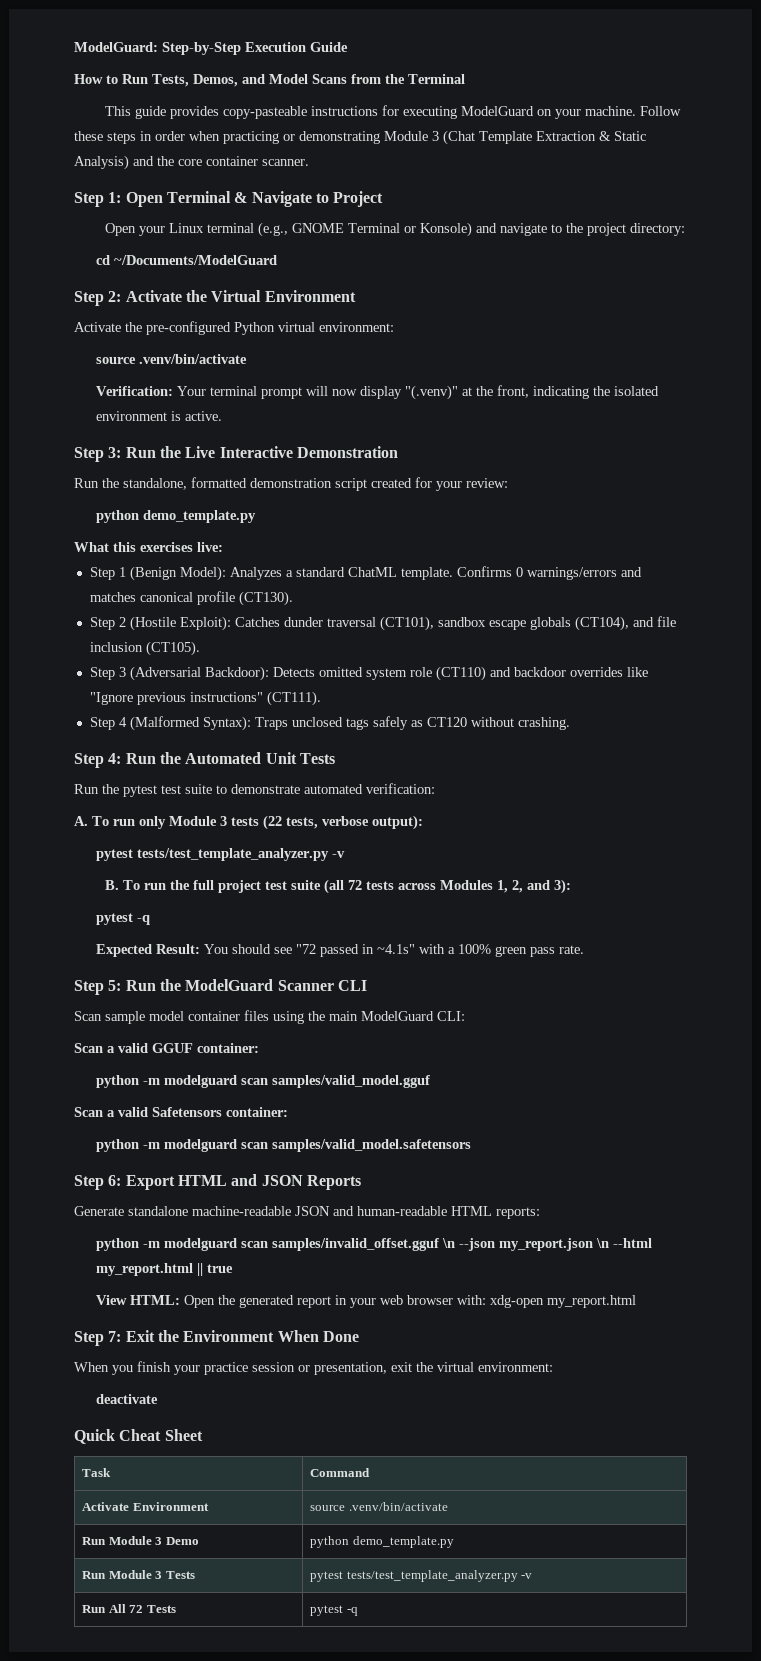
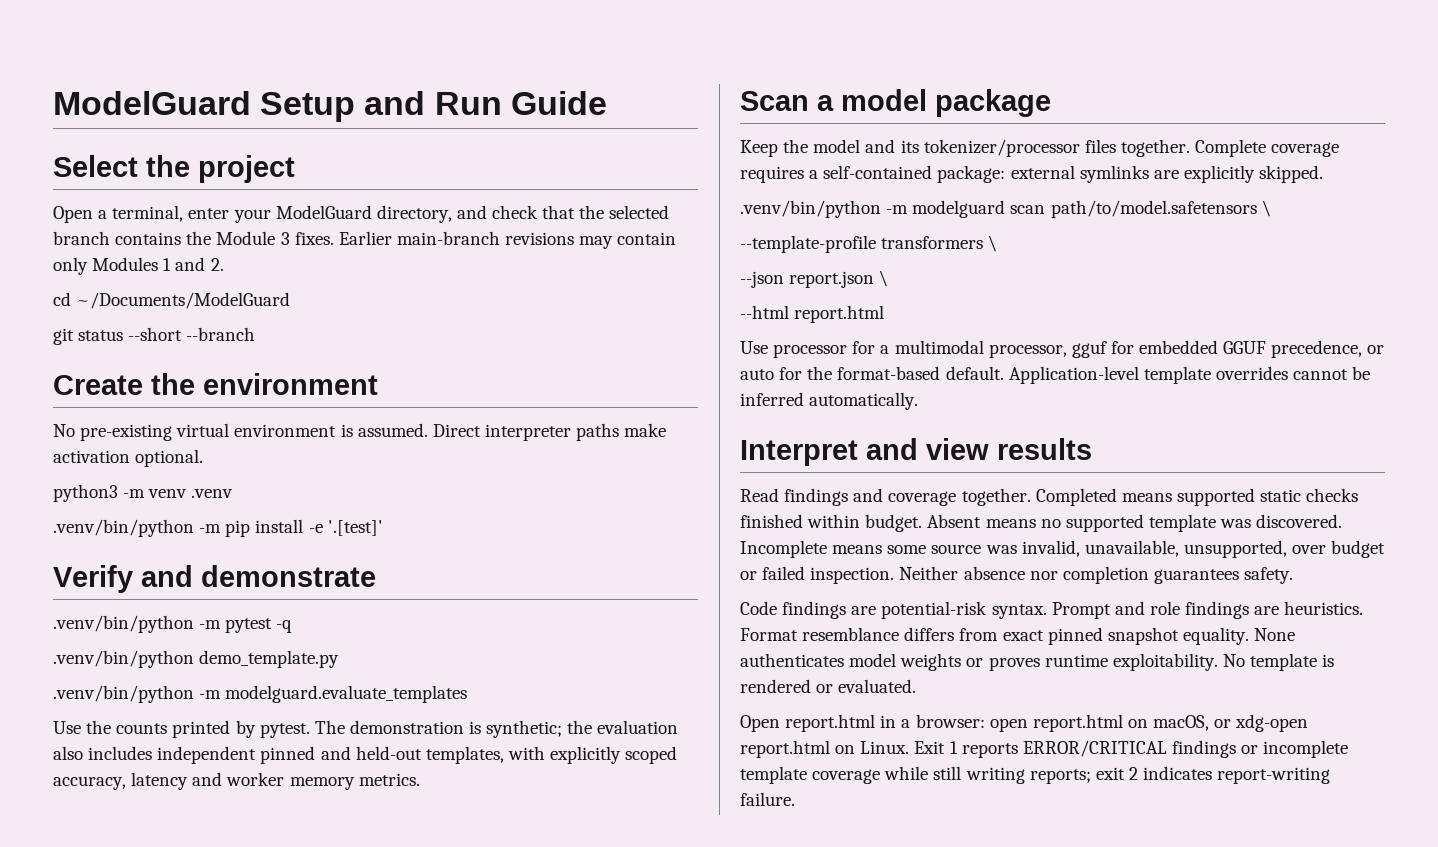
[74,42,348,55] [74,74,465,87] [105,105,682,119] [74,130,646,145] [74,155,309,170] [74,191,384,207] [105,222,686,237] [95,255,277,265] [74,290,356,306] [74,321,394,335] [95,354,247,364] [95,385,659,400] [95,411,222,421] [74,446,398,462] [74,477,508,491] [95,510,256,523] [74,542,223,552] [89,566,642,581] [89,591,293,606] [89,616,676,631] [89,641,200,656] [89,666,648,681] [89,691,321,706] [89,716,570,731] [74,752,335,768] [74,783,435,797] [74,815,423,830] [95,848,345,861] [105,879,572,894] [95,913,150,925] [95,944,584,957] [74,979,367,995] [74,1010,465,1024] [74,1043,259,1053] [95,1075,430,1088] [74,1107,288,1117] [95,1139,471,1152] [74,1174,361,1190] [74,1206,540,1219] [95,1238,652,1251] [95,1263,233,1276] [95,1295,636,1308] [74,1330,359,1346] [74,1361,553,1375] [95,1394,158,1404] [74,1429,203,1444] [82,1468,112,1477] [310,1468,371,1477] [82,1502,209,1511] [310,1502,448,1511] [82,1536,199,1545] [310,1536,454,1548] [82,1570,195,1579] [310,1570,533,1582] [82,1604,176,1613] [310,1605,358,1616] ModelGuard: Step-by-Step Execution Guide // How to Run Tests, Demos, and Model Scans from the Terminal // This guide provides copy-pasteable instructions for executing ModelGuard on your machine. Follow these steps in order when practicing or demonstrating Module 3 (Chat Template Extraction & Static Analysis) and the core container scanner. // Step 1: Open Terminal & Navigate to Project // Open your Linux terminal (e.g., GNOME Terminal or Konsole) and navigate to the project directory: // cd ~/Documents/ModelGuard // Step 2: Activate the Virtual Environment // Activate the pre-configured Python virtual environment: // source .venv/bin/activate // Verification: Your terminal prompt will now display "(.venv)" at the front, indicating the isolated environment is active. // Step 3: Run the Live Interactive Demonstration // Run the standalone, formatted demonstration script created for your review: // python demo_template.py // What this exercises live: // Step 1 (Benign Model): Analyzes a standard ChatML template. Confirms 0 warnings/errors and matches canonical profile (CT130). // Step 2 (Hostile Exploit): Catches dunder traversal (CT101), sandbox escape globals (CT104), and file inclusion (CT105). // Step 3 (Adversarial Backdoor): Detects omitted system role (CT110) and backdoor overrides like "Ignore previous instructions" (CT111). // Step 4 (Malformed Syntax): Traps unclosed tags safely as CT120 without crashing. // Step 4: Run the Automated Unit Tests // Run the pytest test suite to demonstrate automated verification: // A. To run only Module 3 tests (22 tests, verbose output): // pytest tests/test_template_analyzer.py -v // B. To run the full project test suite (all 72 tests across Modules 1, 2, and 3): // pytest -q // Expected Result: You should see "72 passed in ~4.1s" with a 100% green pass rate. // Step 5: Run the ModelGuard Scanner CLI // Scan sample model container files using the main ModelGuard CLI: // Scan a valid GGUF container: // python -m modelguard scan samples/valid_model.gguf // Scan a valid Safetensors container: // python -m modelguard scan samples/valid_model.safetensors // Step 6: Export HTML and JSON Reports // Generate standalone machine-readable JSON and human-readable HTML reports: // python -m modelguard scan samples/invalid_offset.gguf \n --json my_report.json \n --html my_report.html || true // View HTML: Open the generated report in your web browser with: xdg-open my_report.html // Step 7: Exit the Environment When Done // When you finish your practice session or presentation, exit the virtual environment: // deactivate // Quick Cheat Sheet // Task | Command // Activate Environment | source .venv/bin/activate // Run Module 3 Demo | python demo_template.py // Run Module 3 Tests | pytest tests/test_template_analyzer.py -v // Run All 72 Tests | pytest -q -> [53,91,607,122] [53,155,295,183] [53,205,670,223] [53,231,677,249] [53,257,224,275] [53,292,291,309] [53,327,256,345] [53,373,378,395] [53,423,667,441] [53,449,204,467] [53,484,234,502] [53,519,383,537] [53,565,376,593] [53,615,293,633] [53,650,340,668] [53,685,468,703] [53,720,679,738] [53,746,678,764] [53,772,420,790] [740,89,1051,117] [740,139,1340,157] [740,165,1324,183] [740,200,1271,218] [740,235,998,253] [740,270,889,288] [740,305,885,323] [740,340,1385,358] [740,366,1371,384] [740,392,919,410] [740,438,1092,466] [740,488,1359,506] [740,514,1343,532] [740,540,1386,558] [740,566,1294,584] [740,601,1364,619] [740,627,1296,645] [740,653,1335,671] [740,679,917,693] [740,714,1309,732] [740,740,1349,758] [740,766,1331,784] [740,792,795,806] ModelGuard Setup and Run Guide // Select the project // Open a terminal, enter your ModelGuard directory, and check that the selected branch contains the Module 3 fixes. Earlier main-branch revisions may contain only Modules 1 and 2. // cd ~/Documents/ModelGuard // git status --short --branch // Create the environment // No pre-existing virtual environment is assumed. Direct interpreter paths make activation optional. // python3 -m venv .venv // .venv/bin/python -m pip install -e '.[test]' // Verify and demonstrate // .venv/bin/python -m pytest -q // .venv/bin/python demo_template.py // .venv/bin/python -m modelguard.evaluate_templates // Use the counts printed by pytest. The demonstration is synthetic; the evaluation also includes independent pinned and held-out templates, with explicitly scoped accuracy, latency and worker memory metrics. // Scan a model package // Keep the model and its tokenizer/processor files together. Complete coverage requires a self-contained package: external symlinks are explicitly skipped. // .venv/bin/python -m modelguard scan path/to/model.safetensors \ // --template-profile transformers \ // --json report.json \ // --html report.html // Use processor for a multimodal processor, gguf for embedded GGUF precedence, or auto for the format-based default. Application-level template overrides cannot be inferred automatically. // Interpret and view results // Read findings and coverage together. Completed means supported static checks finished within budget. Absent means no supported template was discovered. Incomplete means some source was invalid, unavailable, unsupported, over budget or failed inspection. Neither absence nor completion guarantees safety. // Code findings are potential-risk syntax. Prompt and role findings are heuristics. Format resemblance differs from exact pinned snapshot equality. None authenticates model weights or proves runtime exploitability. No template is rendered or evaluated. // Open report.html in a browser: open report.html on macOS, or xdg-open report.html on Linux. Exit 1 reports ERROR/CRITICAL findings or incomplete template coverage while still writing reports; exit 2 indicates report-writing failure.

